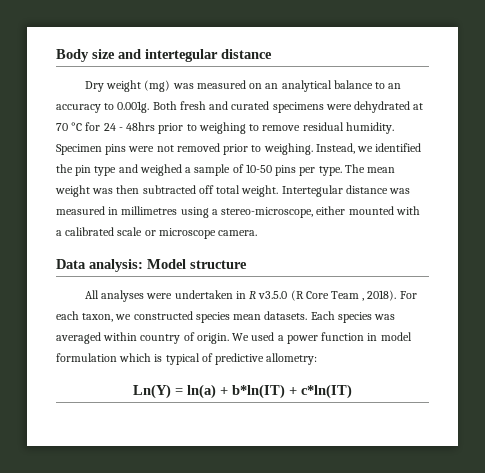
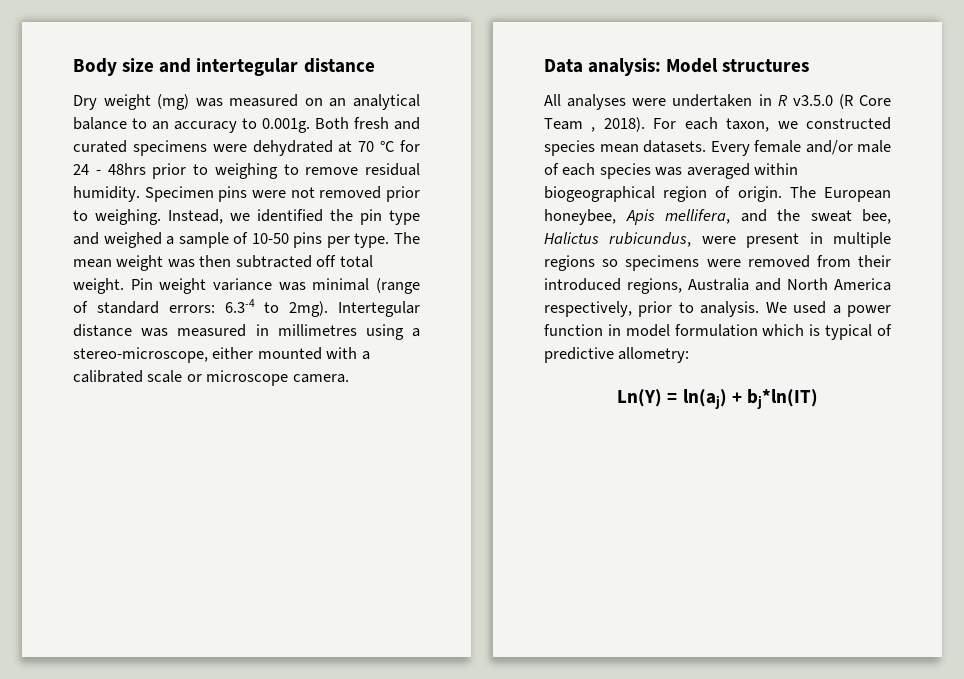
(279, 191) none -> [130,278,420,294] [73,299,329,317] Pin weight variance was minimal (range of standard errors: 6.3-4 to 2mg).
[190,260,247,269] structure -> [722,59,810,72] structures
[310,311,396,323] [56,332,229,344] Each species was averaged within country of origin. -> [710,140,891,156] [544,163,799,179] [544,186,891,202] [544,209,891,225] [544,232,891,248] [544,255,891,271] [544,278,891,294] [544,301,760,317] Every female and/or male of each species was averaged within biogeographical region of origin. The European honeybee, Apis mellifera, and the sweat bee, Halictus rubicundus, were present in multiple regions so specimens were removed from their introduced regions, Australia and North America respectively, prior to analysis.
[187,384,352,399] ln(a) + b*ln(IT) + c*ln(IT) -> [682,389,818,409] ln(aj) + bj*ln(IT)

